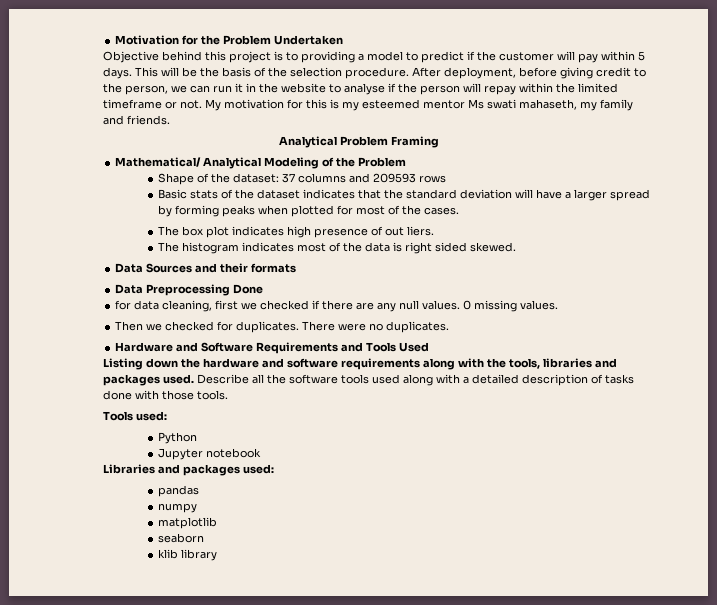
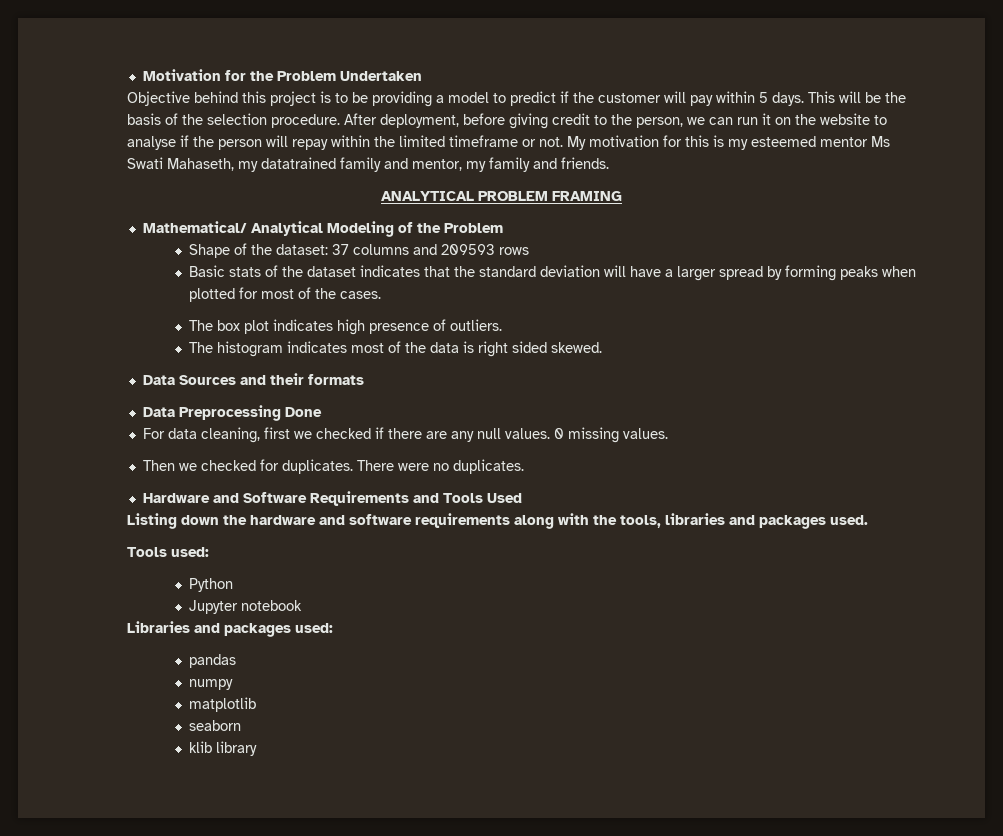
(299, 56) none -> [352,92,369,103] be
[246,83,257,92] in -> [775,117,792,125] on
[487,99,578,110] swati mahaseth, -> [127,157,463,172] Swati Mahaseth, my datatrained family and mentor,
[278,136,439,148] Analytical Problem Framing -> [381,191,622,201] ANALYTICAL PROBLEM FRAMING
[385,226,435,236] out liers. -> [449,319,502,331] outliers.
[115,300,132,310] for -> [143,428,166,439] For
[197,374,635,386] [103,390,229,400] Describe all the software tools used along with a detailed description of tasks done with those tools. -> (869, 520) none

